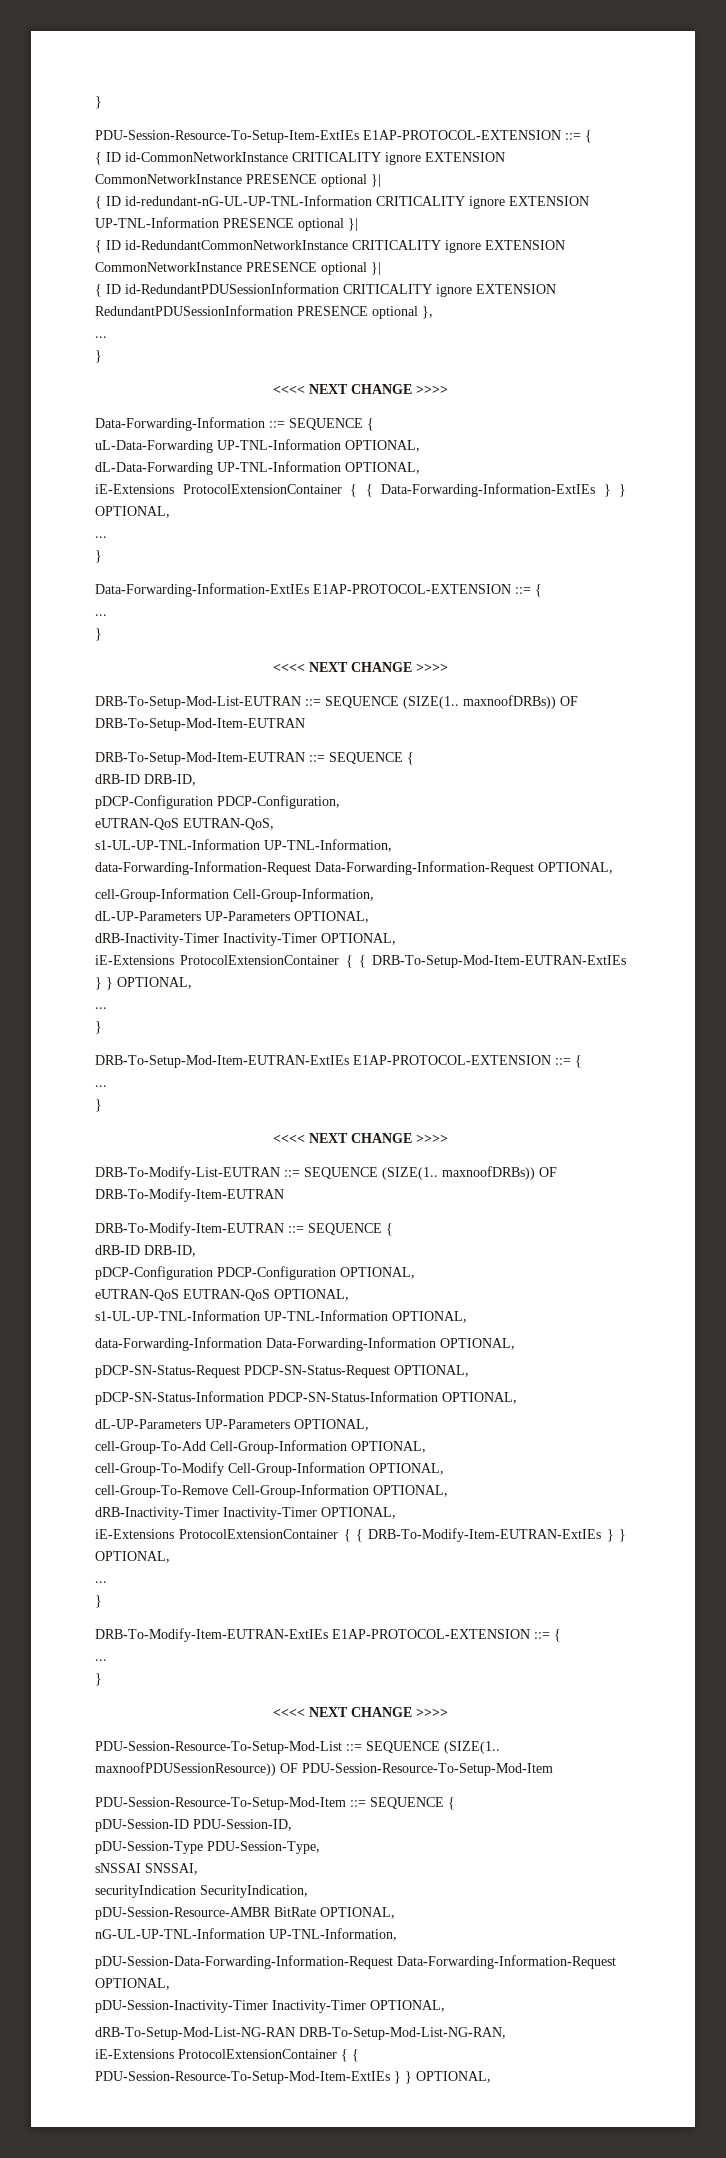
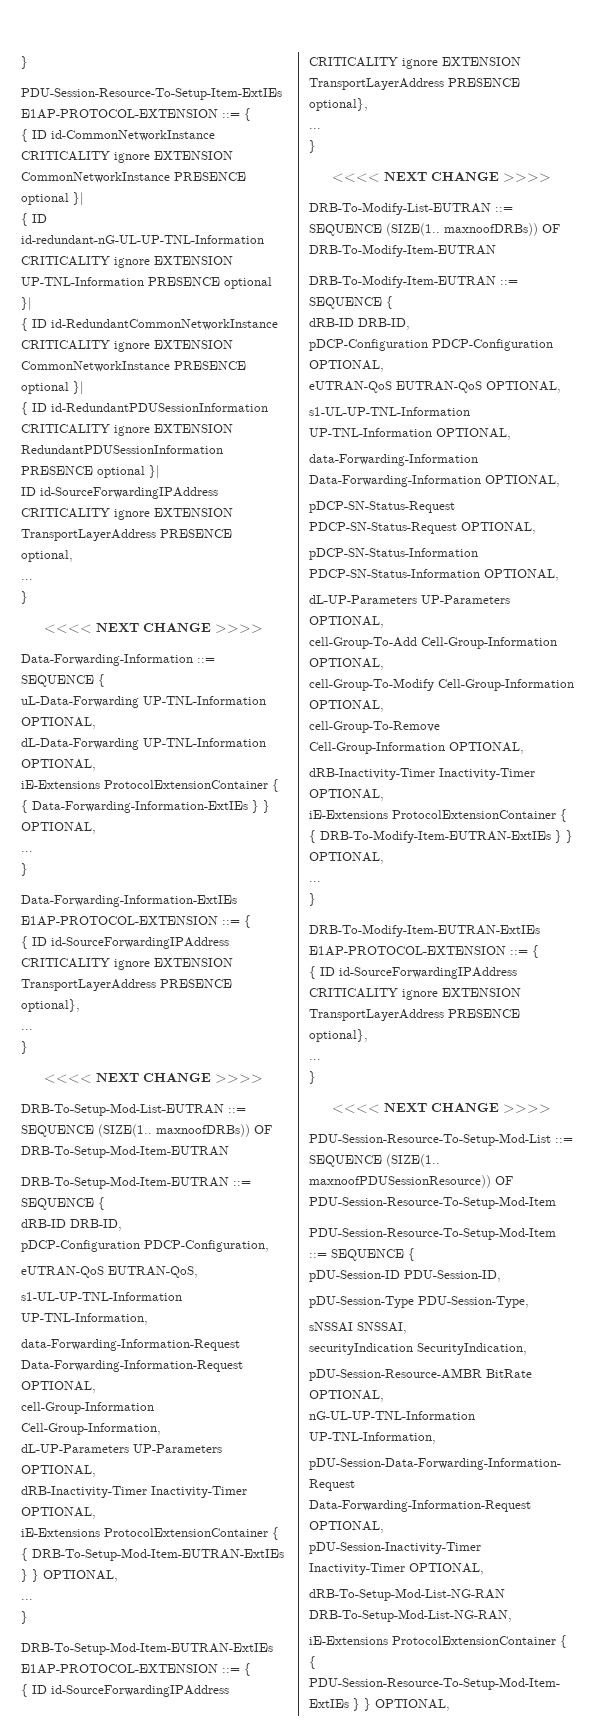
[422,306,433,319] }, -> [149,465,160,479] [21,487,218,499] [21,508,233,520] [21,529,232,541] [21,550,73,562] }| // ID id-SourceForwardingIPAddress CRITICALITY ignore EXTENSION TransportLayerAddress PRESENCE optional,
(542, 590) none -> [21,936,229,949] [21,958,233,970] [21,979,232,991] [21,999,80,1012] // { ID id-SourceForwardingIPAddress CRITICALITY ignore EXTENSION TransportLayerAddress PRESENCE optional},
(582, 1061) none -> [21,1684,229,1697] [309,57,521,69] [309,78,520,90] [309,98,368,111] // { ID id-SourceForwardingIPAddress CRITICALITY ignore EXTENSION TransportLayerAddress PRESENCE optional},
(561, 1635) none -> [309,966,517,979] [309,988,521,1000] [309,1009,520,1021] [309,1029,368,1042] // { ID id-SourceForwardingIPAddress CRITICALITY ignore EXTENSION TransportLayerAddress PRESENCE optional},

